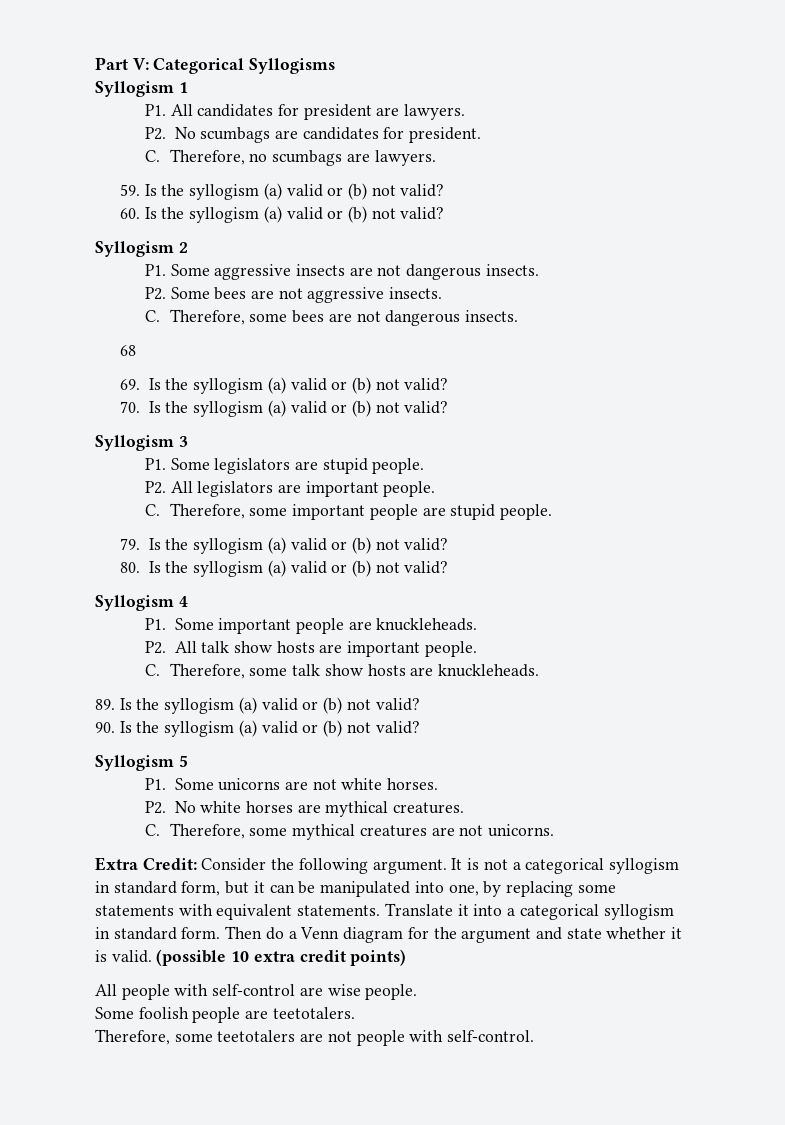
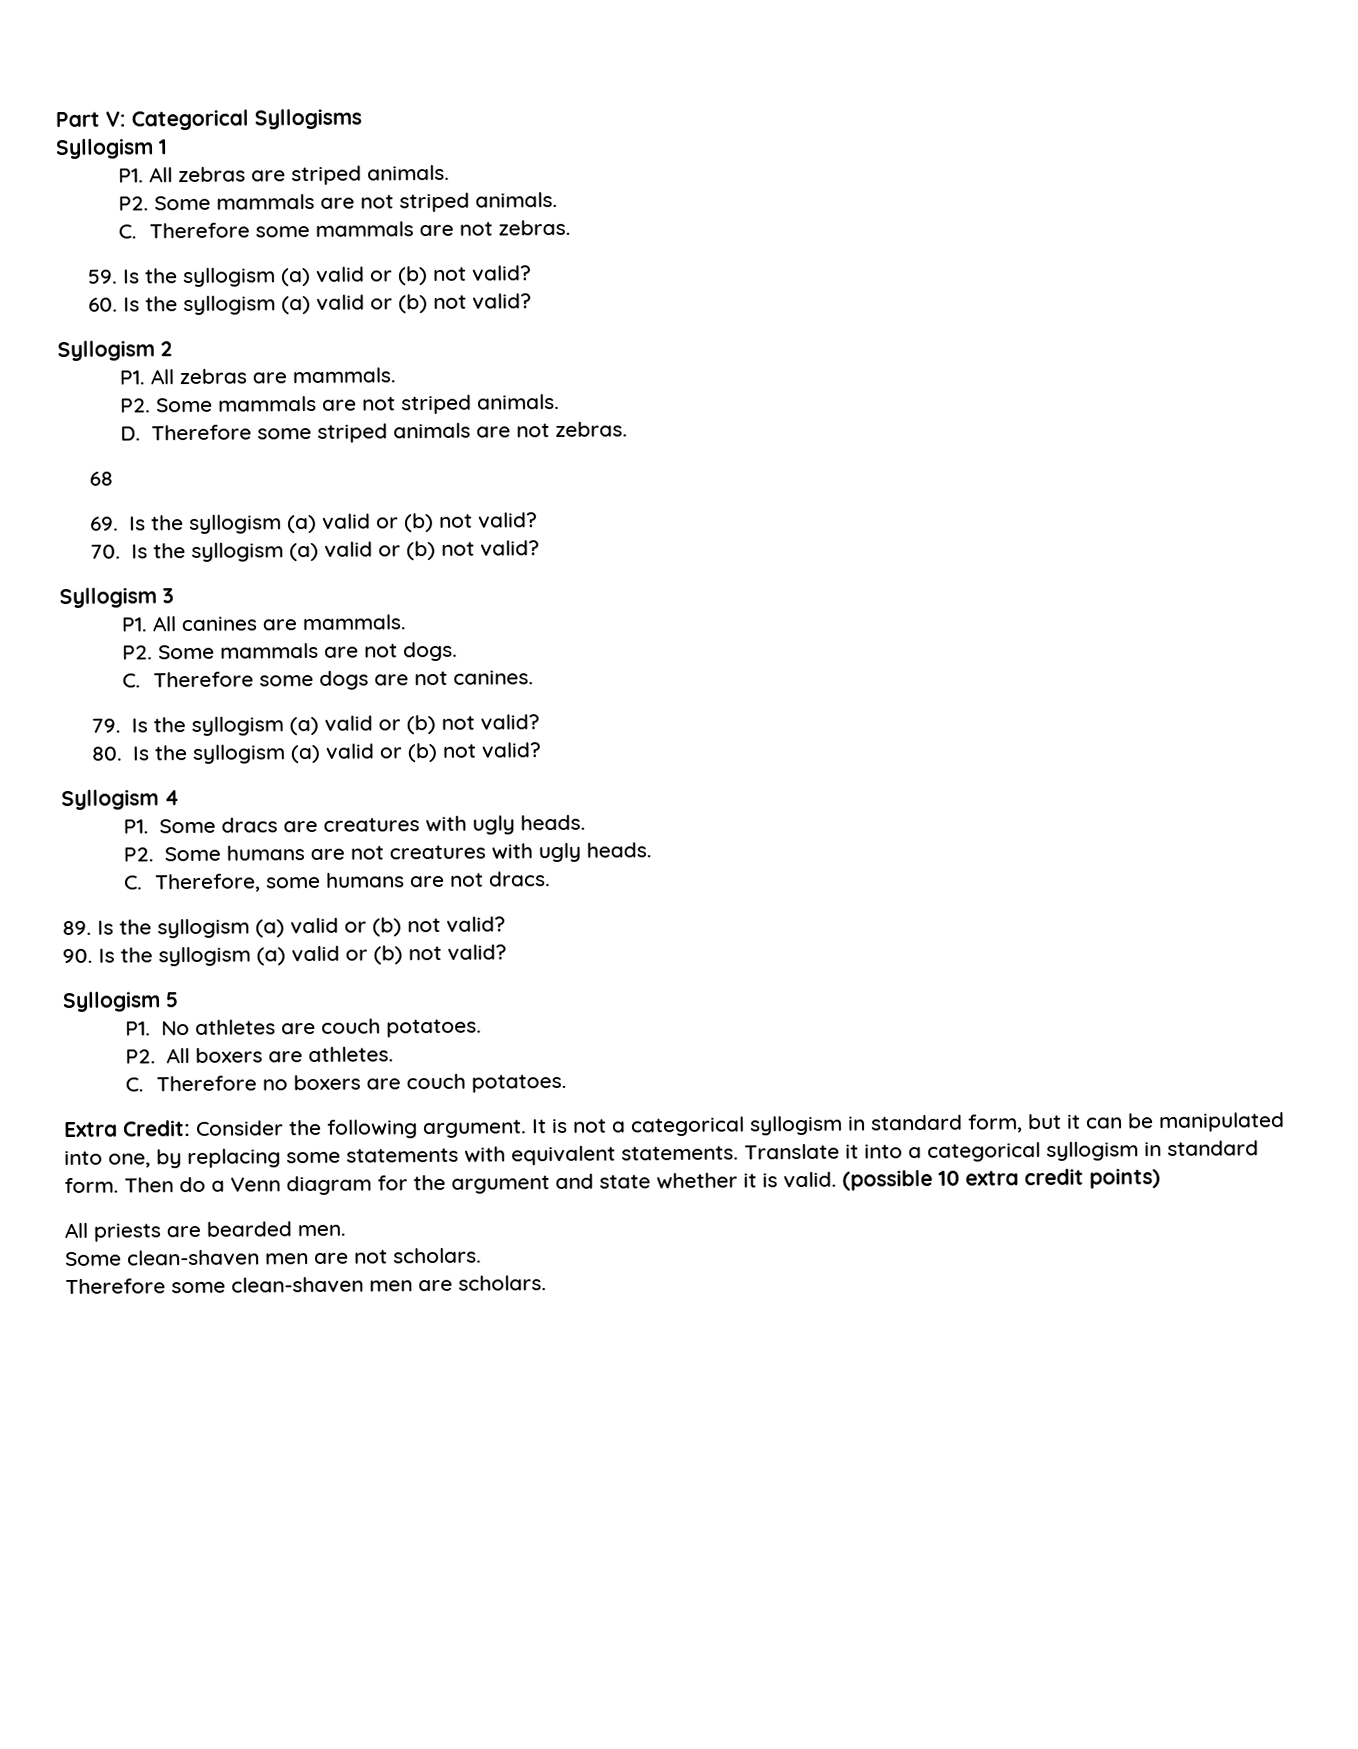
[197,104,466,120] [144,127,482,143] [144,149,436,166] candidates for president are lawyers. // P2. No scumbags are candidates for president. // C. Therefore, no scumbags are lawyers. -> [178,164,451,186] [118,191,559,213] [118,219,572,239] zebras are striped animals. // P2. Some mammals are not striped animals. // C. Therefore some mammals are not zebras.
[170,264,539,280] [144,287,443,303] [144,309,519,326] Some aggressive insects are not dangerous insects. // P2. Some bees are not aggressive insects. // C. Therefore, some bees are not dangerous insects. -> [150,367,397,385] [120,393,561,415] [120,421,629,443] All zebras are mammals. // P2. Some mammals are not striped animals. // D. Therefore some striped animals are not zebras.
[170,458,425,474] [144,481,436,497] [144,503,553,520] Some legislators are stupid people. // P2. All legislators are important people. // C. Therefore, some important people are stupid people. -> [152,614,407,632] [122,641,459,662] [122,670,535,690] All canines are mammals. // P2. Some mammals are not dogs. // C. Therefore some dogs are not canines.
[218,618,478,634] [144,641,477,657] [144,663,540,679] important people are knuckleheads. // P2. All talk show hosts are important people. // C. Therefore, some talk show hosts are knuckleheads. -> [220,814,586,835] [123,842,652,863] [123,871,552,893] dracs are creatures with ugly heads. // P2. Some humans are not creatures with ugly heads. // C. Therefore, some humans are not dracs.
[174,778,439,791] [144,801,465,817] [144,823,555,840] Some unicorns are not white horses. // P2. No white horses are mythical creatures. // C. Therefore, some mythical creatures are not unicorns. -> [160,1018,482,1038] [125,1046,394,1064] [125,1073,568,1093] No athletes are couch potatoes. // P2. All boxers are athletes. // C. Therefore no boxers are couch potatoes.
[121,984,418,1000] [95,1007,355,1023] [95,1029,535,1046] people with self-control are wise people. // Some foolish people are teetotalers. // Therefore, some teetotalers are not people with self-control. -> [93,1221,346,1242] [65,1247,482,1267] [65,1275,547,1295] priests are bearded men. // Some clean-shaven men are not scholars. // Therefore some clean-shaven men are scholars.

